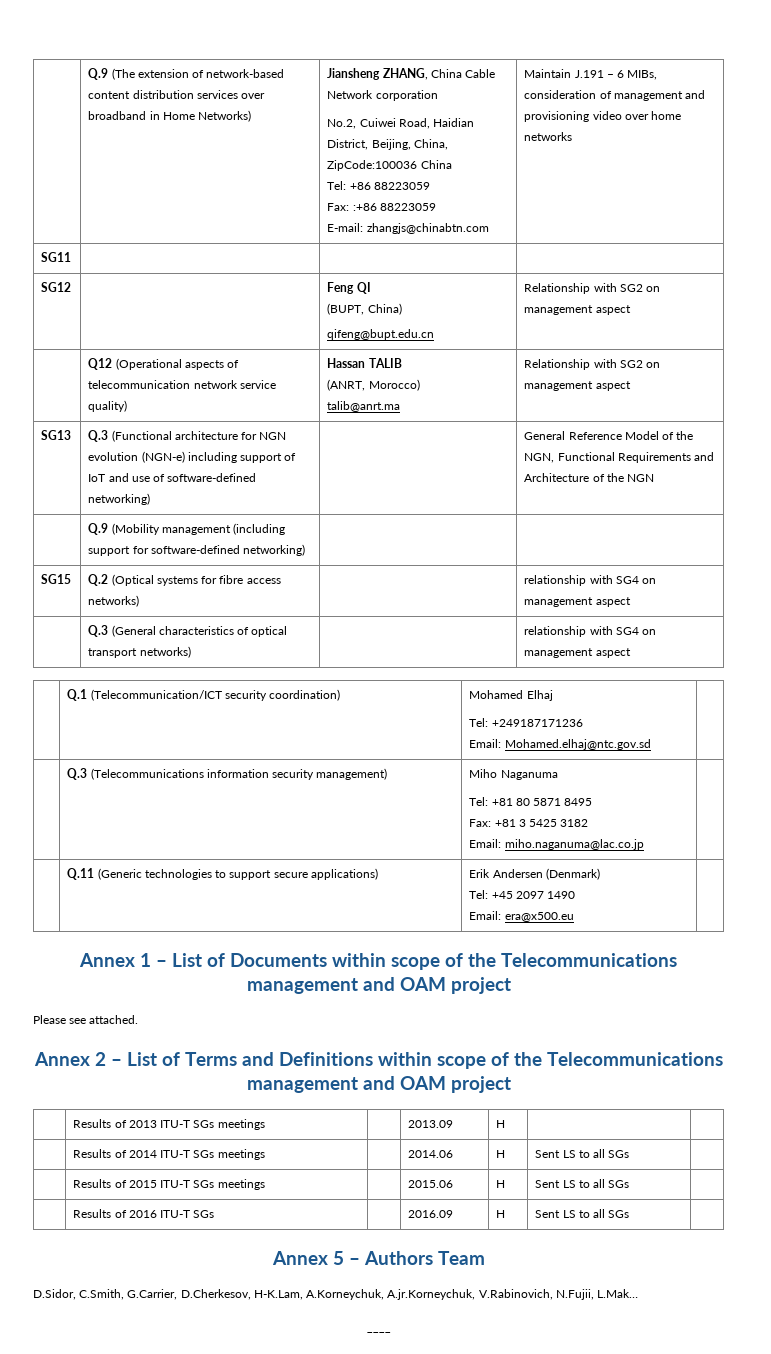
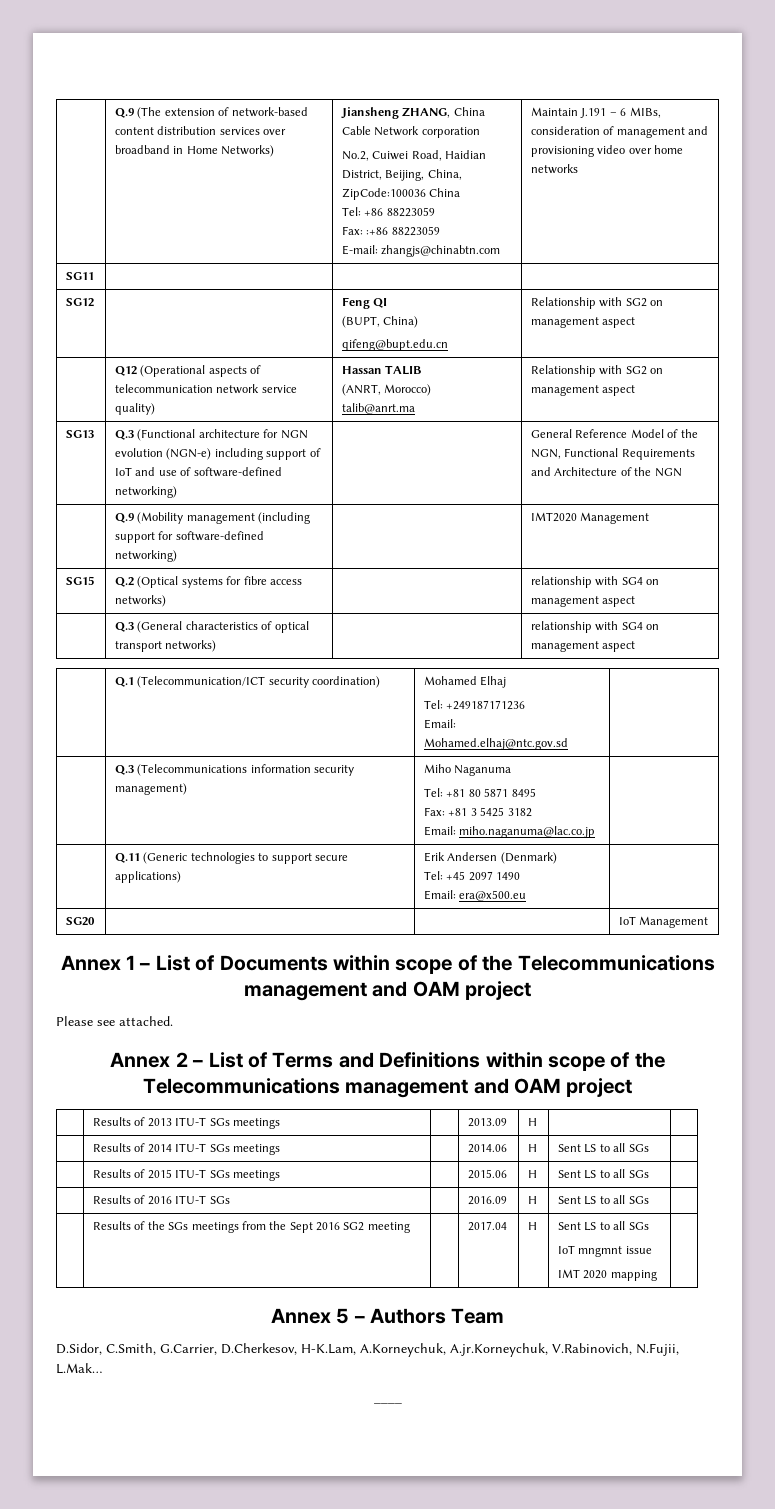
(306, 550) none -> [531,512,650,524] IMT2020 Management
(574, 917) none -> [66,917,96,926] [619,916,709,928] // SG20 | | | IoT Management
(630, 1214) none -> [93,1221,410,1233] [468,1221,508,1231] [528,1222,538,1230] [558,1221,649,1231] [558,1245,652,1257] [558,1269,657,1281] // | Results of the SGs meetings from the Sept 2016 SG2 meeting | | 2017.04 | H | Sent LS to all SGs // IoT mngmnt issue // IMT 2020 mapping |

